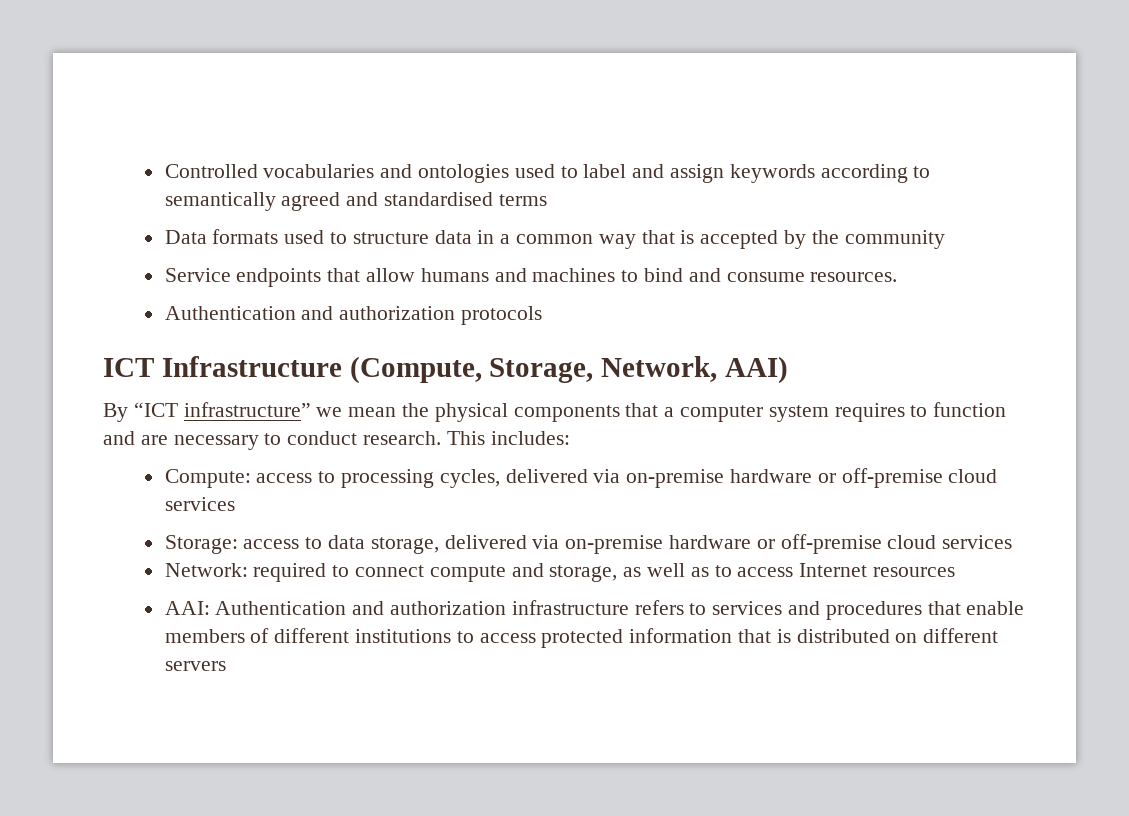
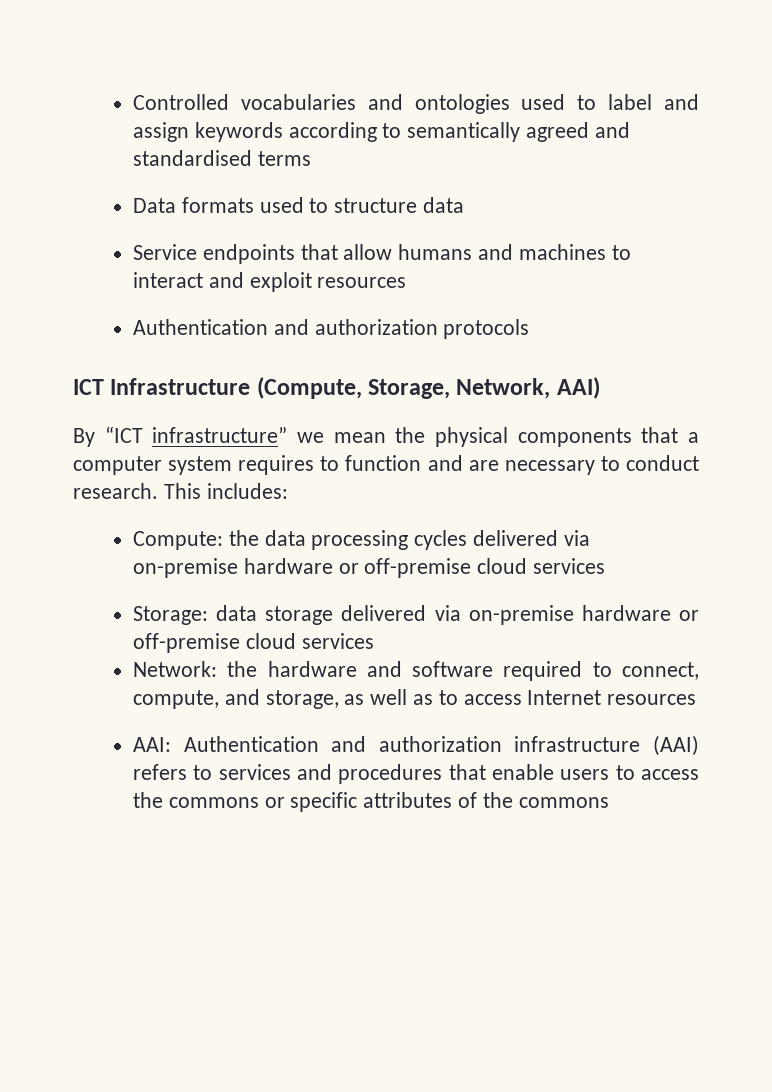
[477,230,945,249] in a common way that is accepted by the community -> (464, 205) none
[644,268,898,282] bind and consume resources. -> [132,272,407,292] interact and exploit resources
[256,469,500,488] access to processing cycles, -> [228,530,468,550] the data processing cycles
[243,535,439,554] access to data storage, -> [216,605,334,625] data storage
[253,563,506,582] required to connect compute -> [227,661,699,681] [132,690,219,709] the hardware and software required to connect, compute,
(629, 607) none -> [653,735,699,756] (AAI)
[164,628,999,648] [164,661,226,671] members of different institutions to access protected information that is distributed on different servers -> [560,765,699,780] [132,792,609,812] users to access the commons or specific attributes of the commons

